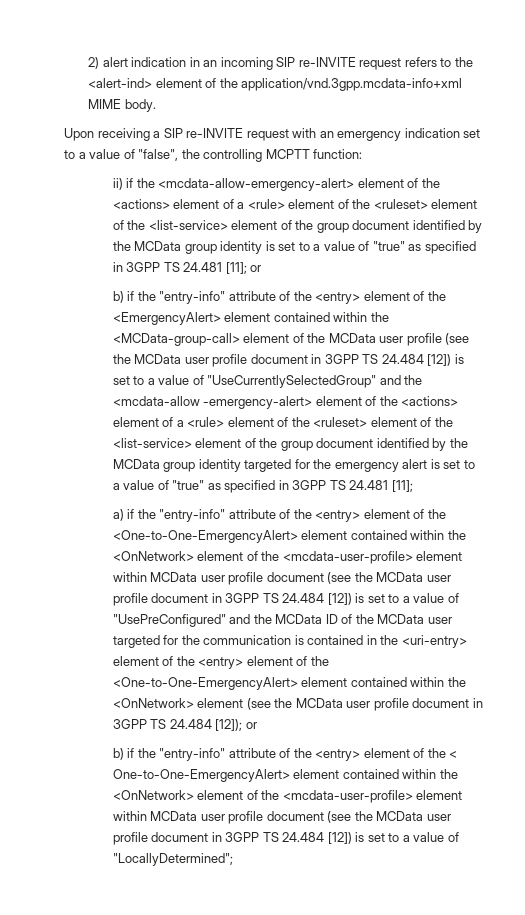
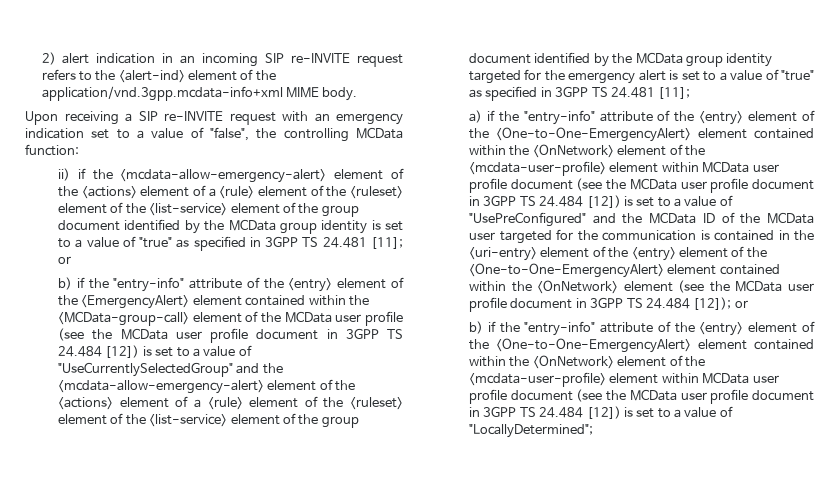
[265,149,310,159] MCPTT -> [356,127,403,139] MCData
[112,396,313,409] <mcdata-allow -emergency-alert> -> [58,380,265,394] <mcdata-allow-emergency-alert>
[449,751,458,758] [112,769,290,782] < One-to-One-EmergencyAlert> -> [496,338,692,353] <One-to-One-EmergencyAlert>

